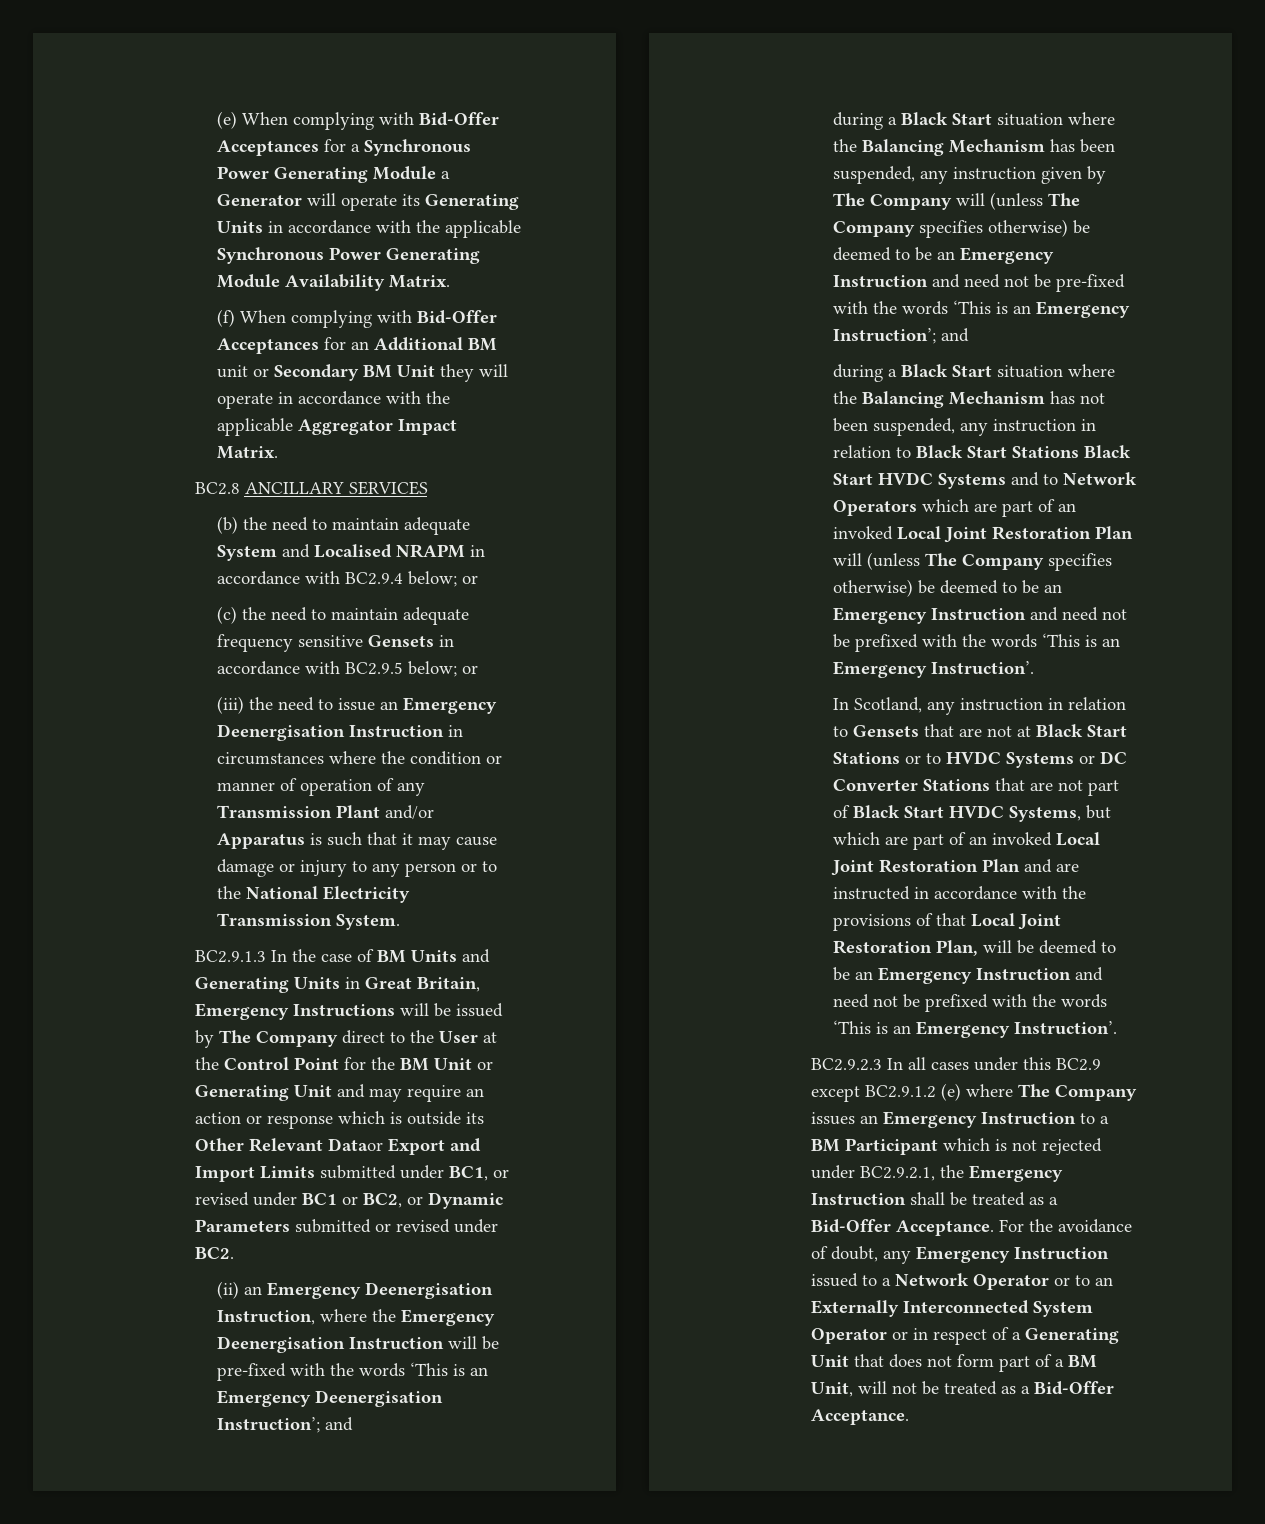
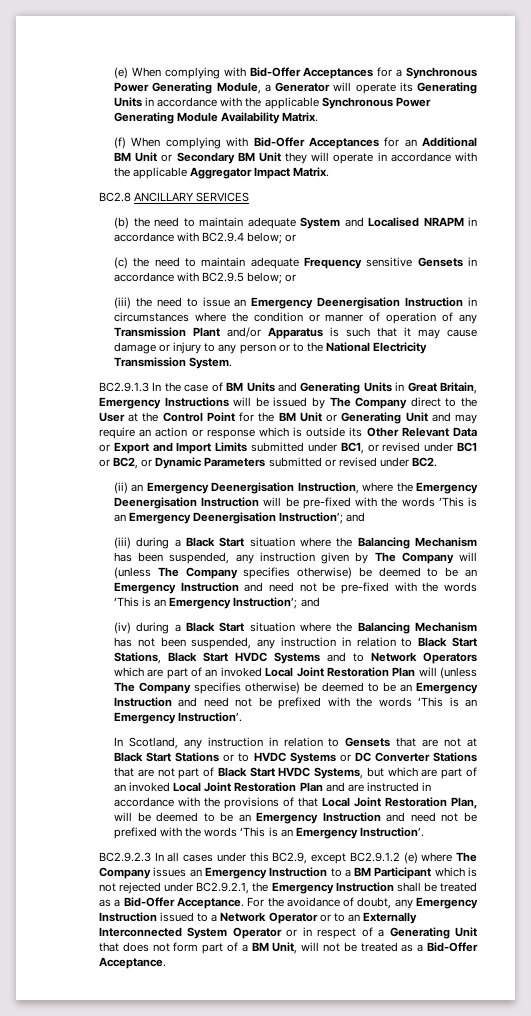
[372,166,436,180] Module -> [216,82,261,94] Module,
[216,365,248,378] unit -> [135,152,158,162] Unit
[216,634,293,652] frequency -> [304,257,363,269] Frequency
[327,1138,383,1151] Dataor -> [453,427,478,437] [99,444,111,452] Data or
(353, 1424) none -> [114,537,132,549] (iii)
(969, 335) none -> [114,622,132,634] (iv)
[1011,446,1079,458] Stations -> [114,652,162,664] Stations,
[1055,1058,1101,1071] BC2.9 -> [272,852,308,864] BC2.9,

